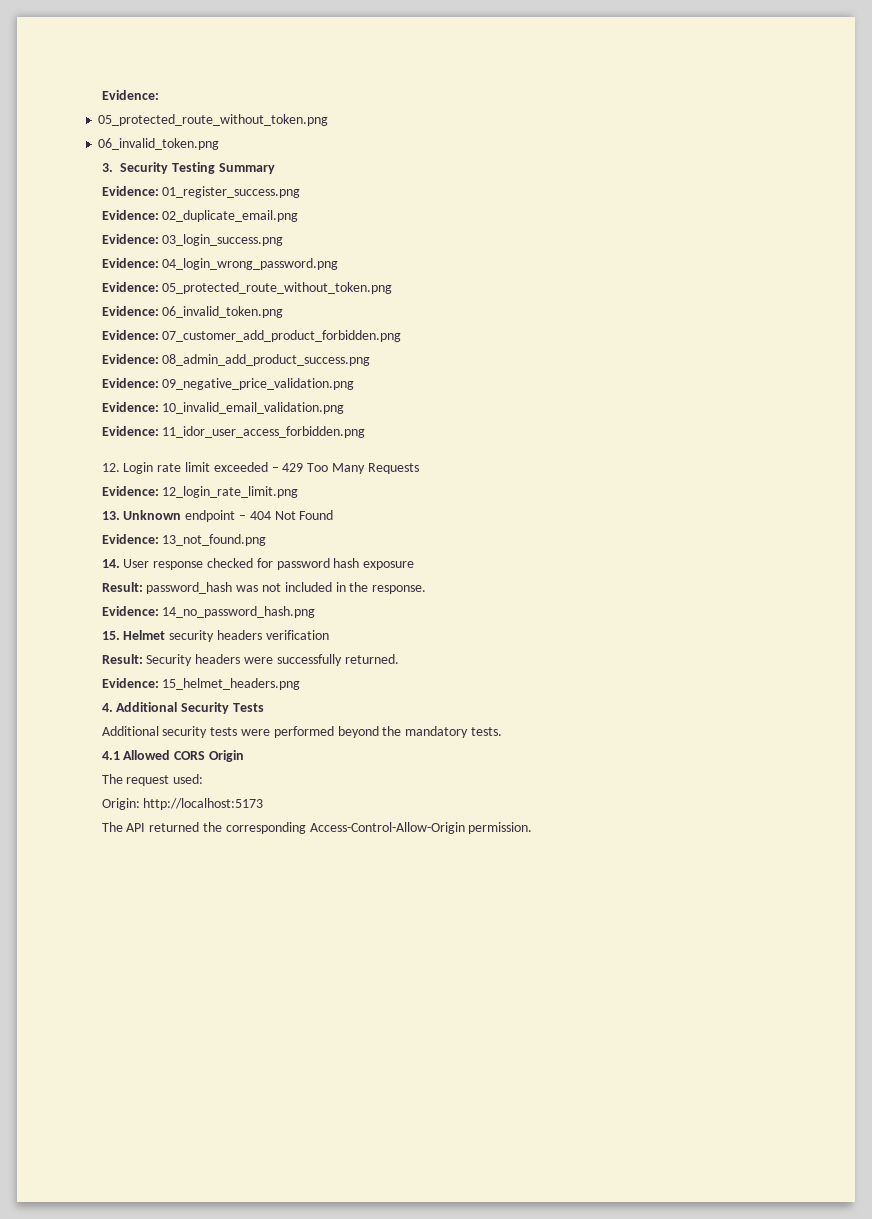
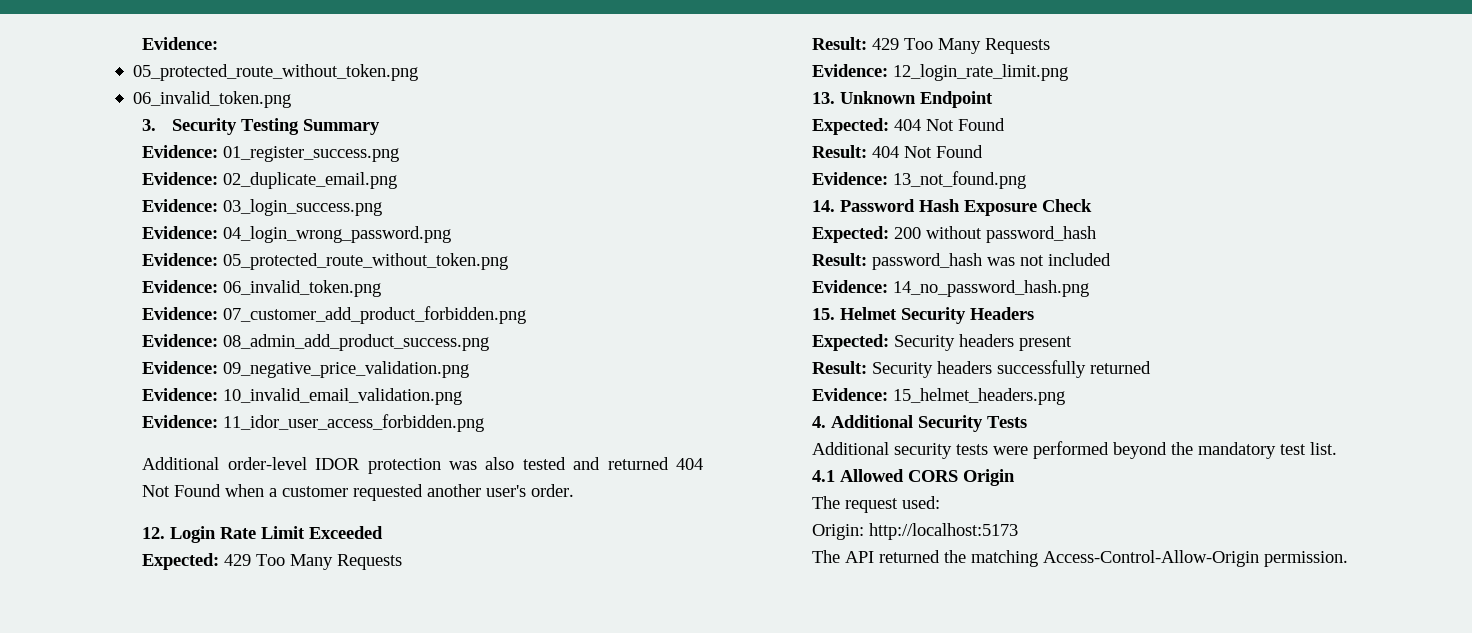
[101,462,279,474] 12. Login rate limit exceeded – -> [142,457,703,474] [142,484,575,501] [142,526,384,543] [142,553,403,570] [812,37,868,50] Additional order-level IDOR protection was also tested and returned 404 Not Found when a customer requested another user's order. // 12. Login Rate Limit Exceeded // Expected: 429 Too Many Requests // Result:
[185,510,246,522] endpoint – -> [920,91,994,108] [812,118,1006,135] [812,145,868,158] Endpoint // Expected: 404 Not Found // Result:
[123,558,415,570] User response checked for password hash exposure -> [840,199,1093,216] [812,226,1097,243] Password Hash Exposure Check // Expected: 200 without password_hash
[335,582,427,594] in the response. -> (1112, 259) none
[169,630,329,642] security headers verification -> [901,307,1035,324] [812,334,1073,351] Security Headers // Expected: Security headers present
[243,654,399,666] were successfully returned. -> [997,360,1152,378] successfully returned
[470,727,502,736] tests. -> [1280,442,1338,455] test list.
[225,822,306,834] corresponding -> [971,550,1039,567] matching

